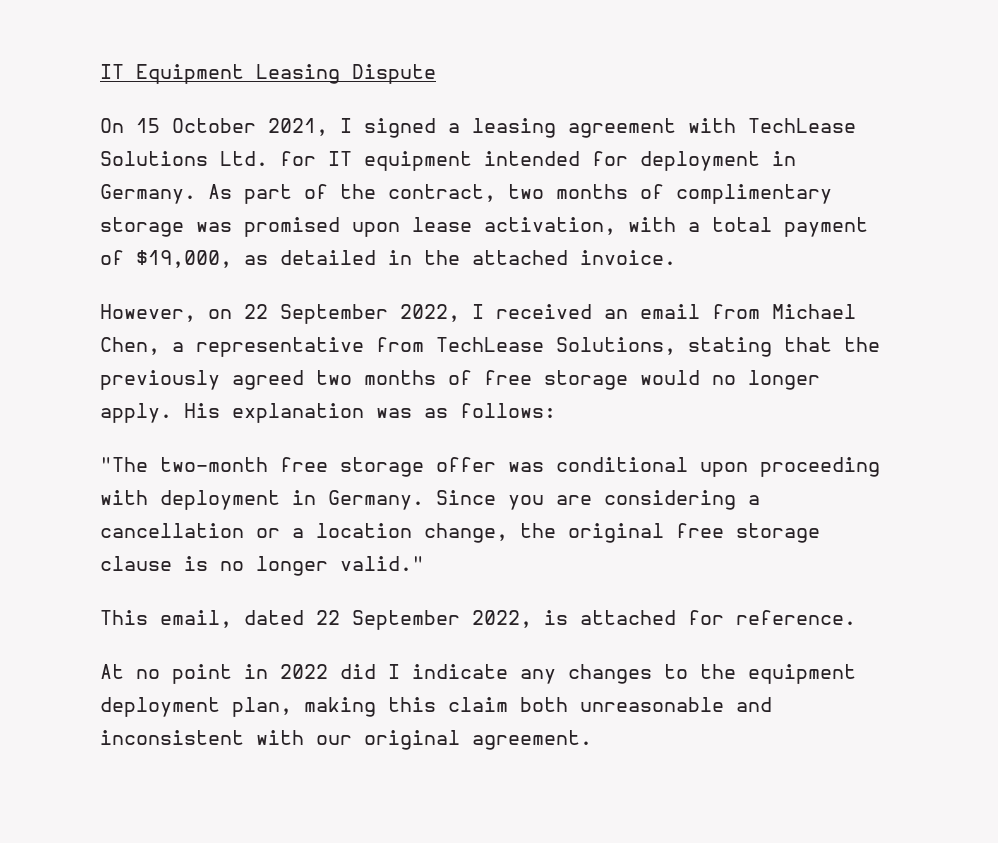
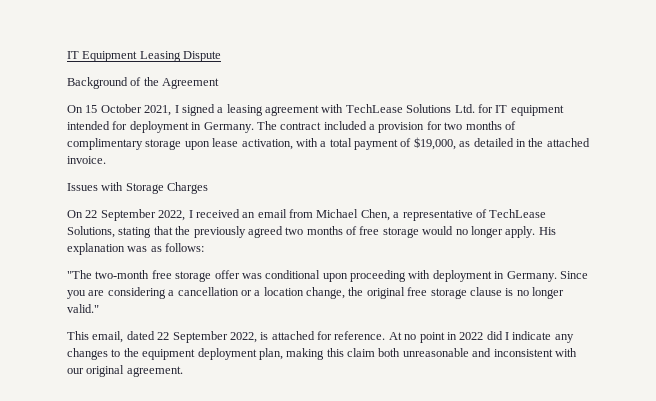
(436, 74) none -> [67,77,220,89] // Background of the Agreement
[208,184,496,204] As part of the contract, -> [256,121,442,133] The contract included a provision for
[196,217,340,237] was promised -> (182, 144) none
[100,304,232,322] However, on -> [67,182,209,194] [67,210,83,218] Issues with Storage Charges // On
[376,337,424,352] from -> [475,209,487,218] of
(856, 617) // -> (386, 335) none

